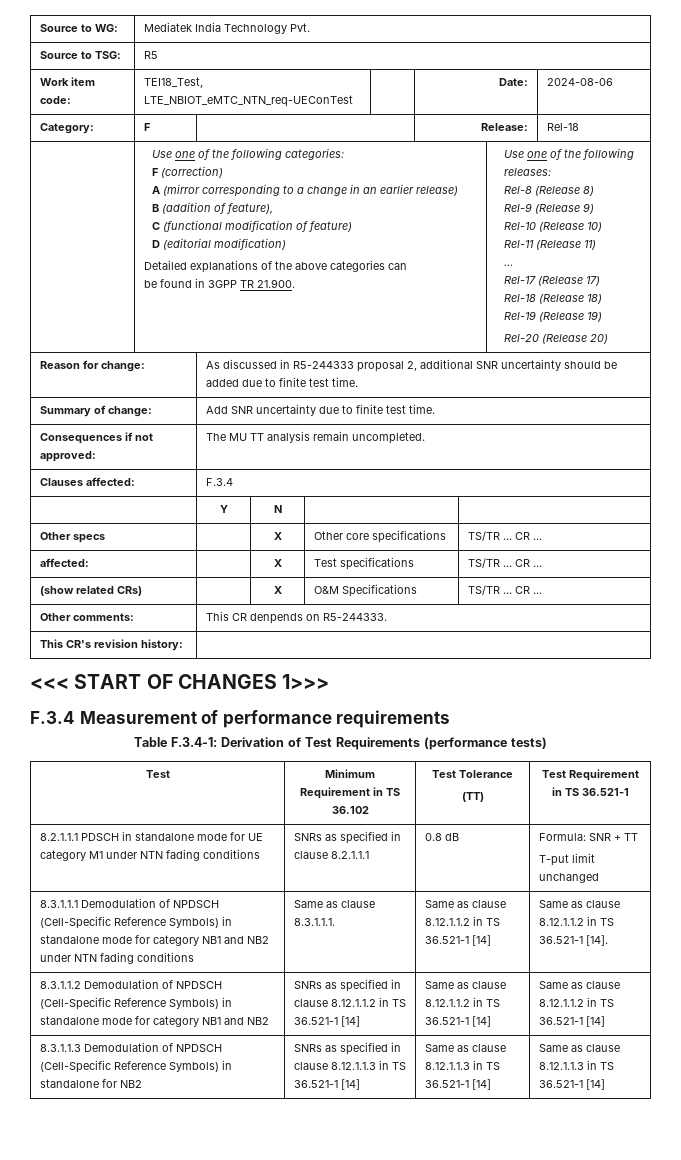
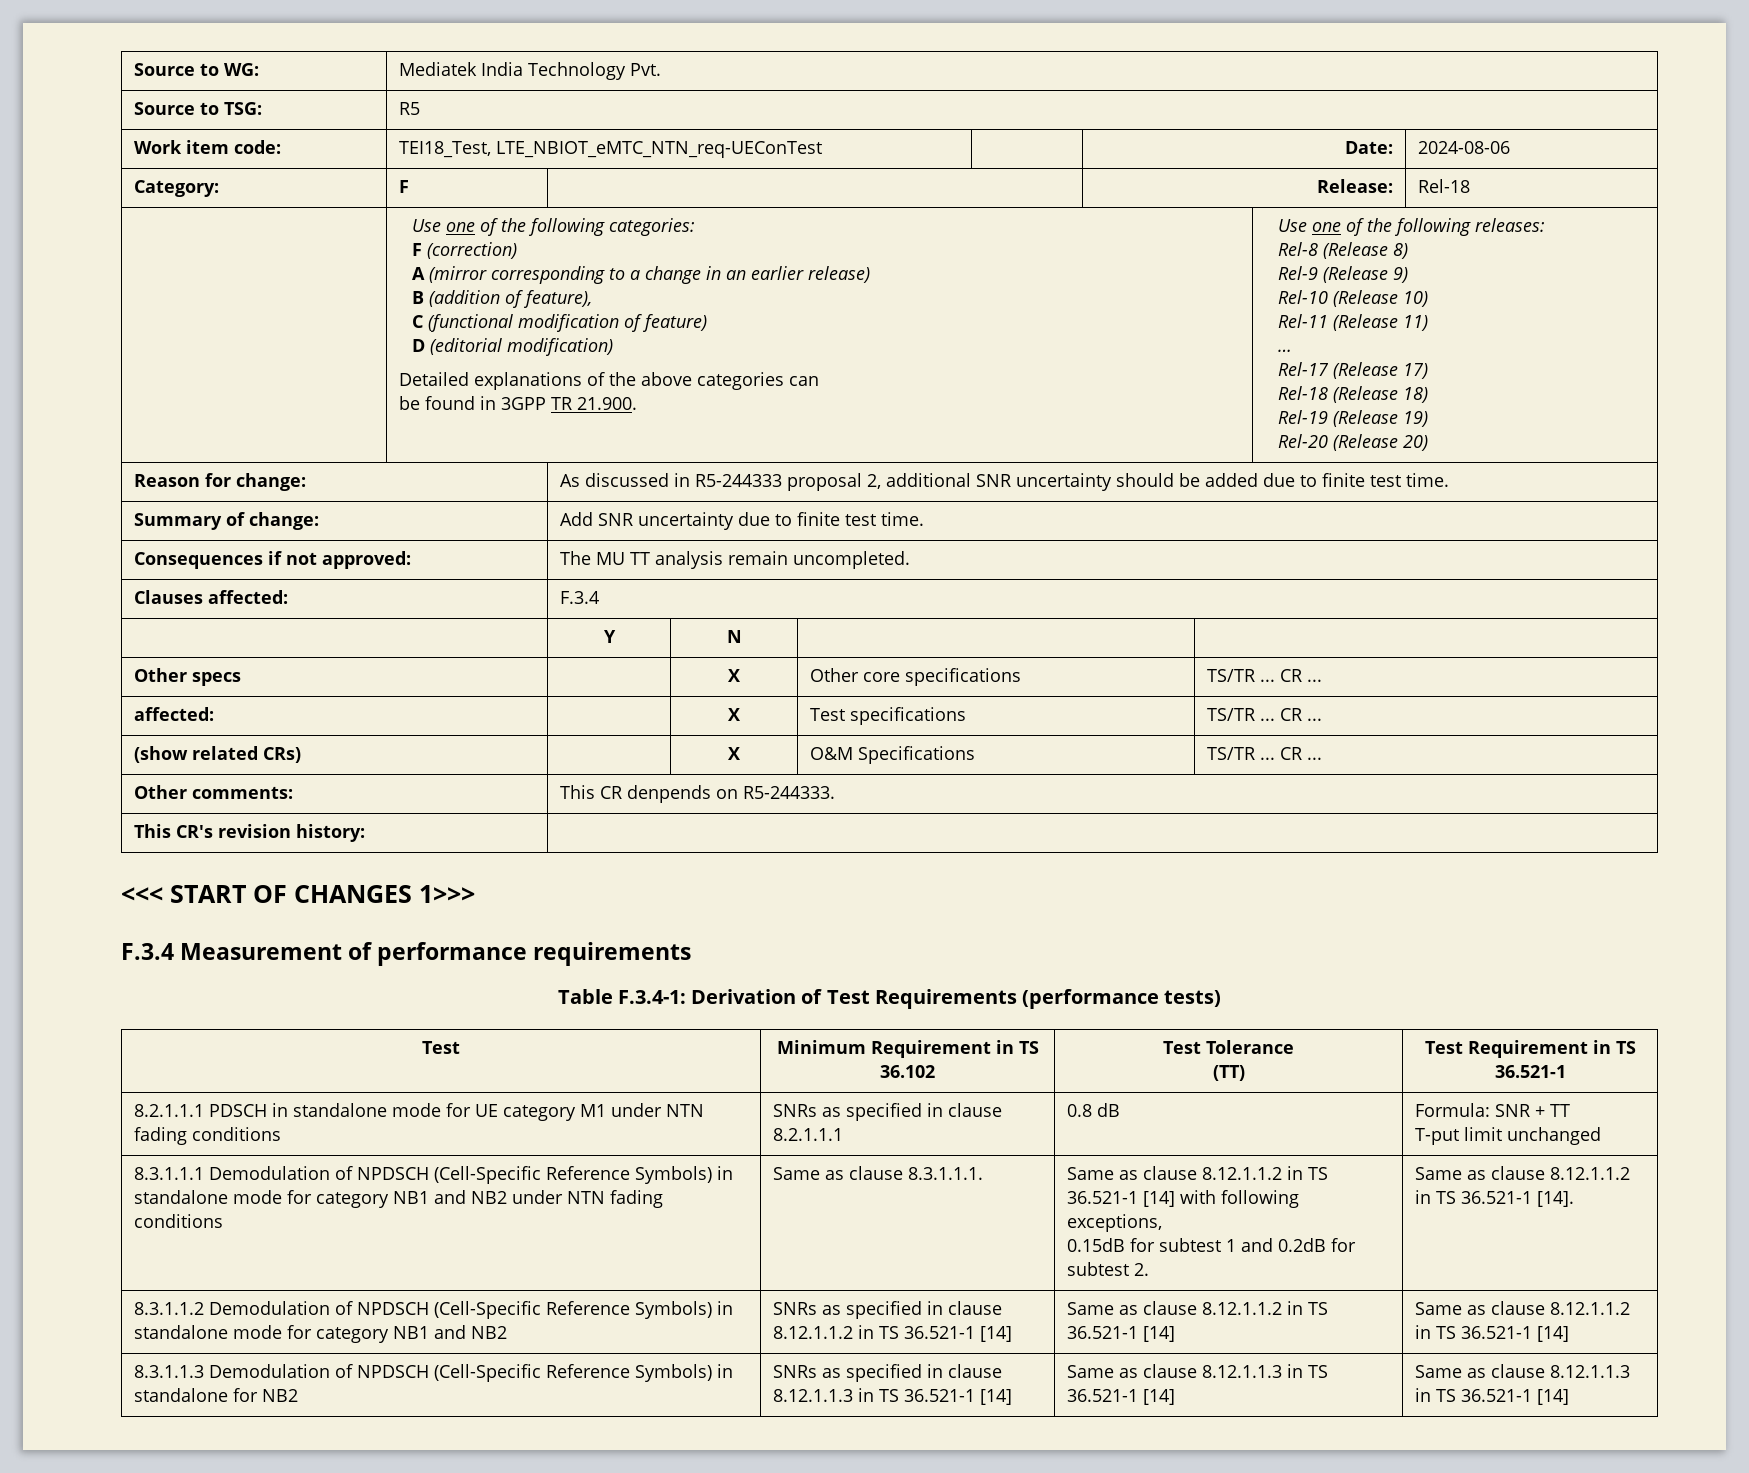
(491, 940) none -> [1179,1190,1299,1208] [1066,1214,1162,1232] [1066,1238,1356,1252] [1066,1262,1149,1276] with following exceptions, // 0.15dB for subtest 1 and 0.2dB for subtest 2.

